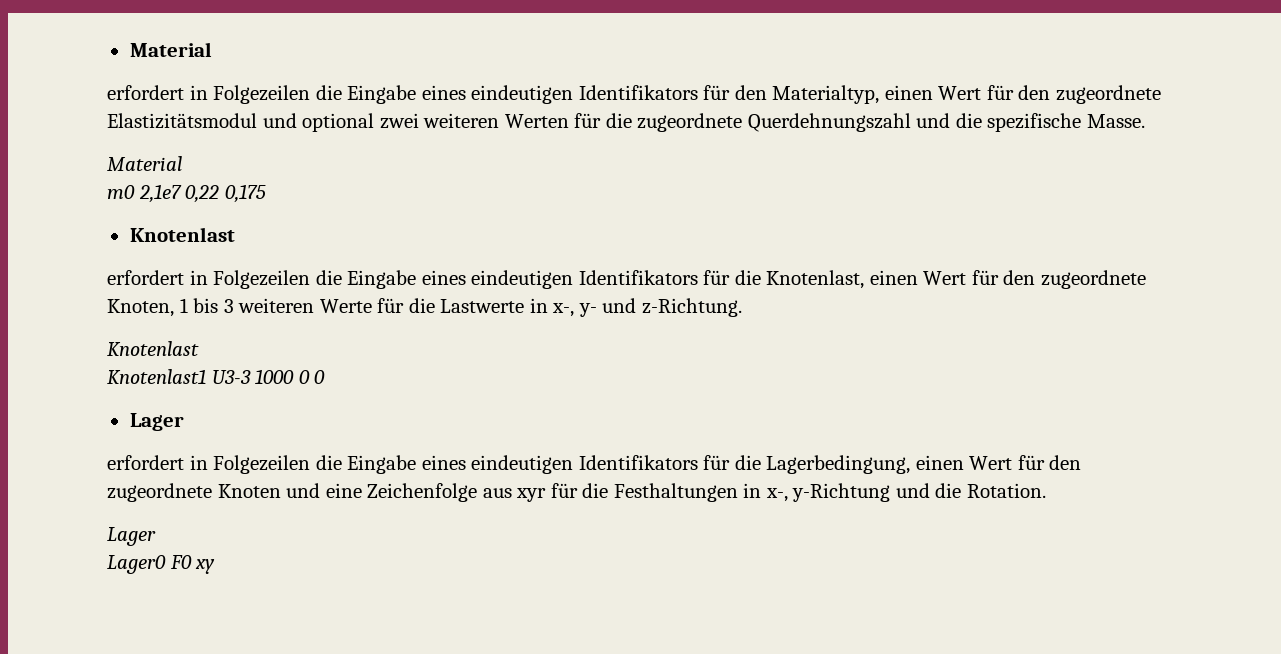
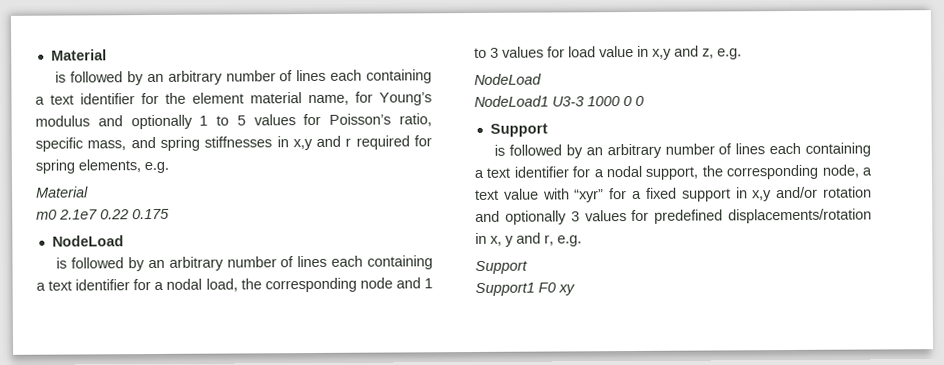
[129,42,212,57] [107,85,1162,104] [107,113,1145,132] [107,156,182,171] [107,184,266,203] [129,227,235,242] [107,270,1147,289] [107,298,742,317] [107,341,199,356] [107,369,326,384] [129,413,184,431] [107,455,1082,474] [107,483,1047,502] [107,527,156,546] [107,555,166,574] Material // erfordert in Folgezeilen die Eingabe eines eindeutigen Identifikators für den Materialtyp, einen Wert für den zugeordnete Elastizitätsmodul und optional zwei weiteren Werten für die zugeordnete Querdehnungszahl und die spezifische Masse. // Material // m0 2,1e7 0,22 0,175 // Knotenlast // erfordert in Folgezeilen die Eingabe eines eindeutigen Identifikators für die Knotenlast, einen Wert für den zugeordnete Knoten, 1 bis 3 weiteren Werte für die Lastwerte in x-, y- und z-Richtung. // Knotenlast // Knotenlast1 U3-3 1000 0 0 // Lager // erfordert in Folgezeilen die Eingabe eines eindeutigen Identifikators für die Lagerbedingung, einen Wert für den zugeordnete Knoten und eine Zeichenfolge aus xyr für die Festhaltungen in x-, y-Richtung und die Rotation. // Lager // Lager0 -> [50,49,107,61] [55,69,433,86] [35,91,432,106] [35,113,432,130] [35,135,433,152] [35,159,169,174] [36,186,89,198] [36,208,170,220] [51,235,124,247] [56,255,434,272] [36,277,433,293] [474,45,742,60] [474,73,542,85] [474,95,644,107] [489,123,548,137] [494,142,871,159] [474,164,872,180] [475,186,872,203] [475,208,872,225] [475,232,582,247] [475,260,528,274] [475,282,535,296] Material // is followed by an arbitrary number of lines each containing a text identifier for the element material name, for Young’s modulus and optionally 1 to 5 values for Poisson’s ratio, specific mass, and spring stiffnesses in x,y and r required for spring elements, e.g. // Material // m0 2.1e7 0.22 0.175 // NodeLoad // is followed by an arbitrary number of lines each containing a text identifier for a nodal load, the corresponding node and 1 to 3 values for load value in x,y and z, e.g. // NodeLoad // NodeLoad1 U3-3 1000 0 0 // Support // is followed by an arbitrary number of lines each containing a text identifier for a nodal support, the corresponding node, a text value with “xyr” for a fixed support in x,y and/or rotation and optionally 3 values for predefined displacements/rotation in x, y and r, e.g. // Support // Support1

